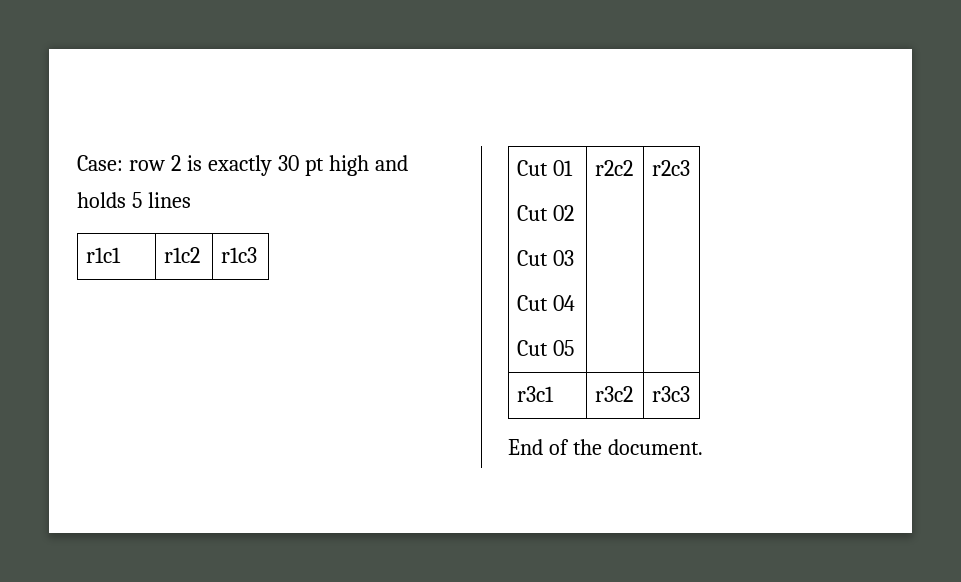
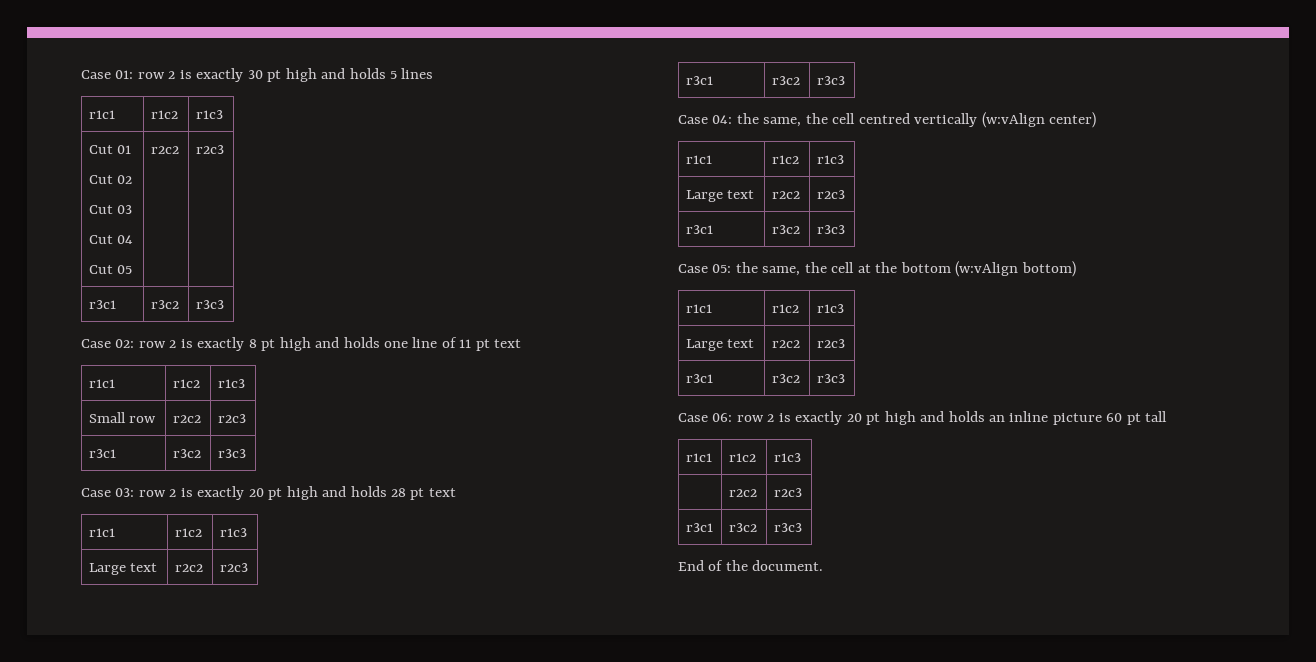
[77,155,123,171] Case: -> [81,70,134,79] Case 01:
(690, 394) none -> [81,337,522,351] [88,379,115,388] [172,379,200,388] [217,379,245,388] [88,412,157,423] [172,415,201,423] [217,414,246,423] [88,449,116,458] [172,449,201,458] [217,449,246,458] [81,486,456,500] [88,528,115,537] [174,528,202,537] [219,528,247,537] [88,563,158,575] [174,564,203,572] [219,563,248,572] [685,76,713,85] [771,76,800,85] [816,76,845,85] [678,112,1097,128] [685,155,712,164] [771,155,799,164] [816,155,844,164] [685,190,755,202] [771,191,800,199] [816,190,845,199] [685,225,713,234] [771,225,800,234] [816,225,845,234] [678,261,1076,277] [685,304,712,313] [771,304,799,313] [816,304,844,313] [685,339,755,351] [771,340,800,348] [816,339,845,348] [685,374,713,383] [771,374,800,383] [816,374,845,383] [678,411,1168,425] [685,453,712,462] [728,453,756,462] [773,453,801,462] [728,489,757,497] [773,488,802,497] [685,523,713,532] [728,523,757,532] [773,523,802,532] // Case 02: row 2 is exactly 8 pt high and holds one line of 11 pt text // r1c1 | r1c2 | r1c3 // Small row | r2c2 | r2c3 // r3c1 | r3c2 | r3c3 // Case 03: row 2 is exactly 20 pt high and holds 28 pt text // r1c1 | r1c2 | r1c3 // Large text | r2c2 | r2c3 // r3c1 | r3c2 | r3c3 // Case 04: the same, the cell centred vertically (w:vAlign center) // r1c1 | r1c2 | r1c3 // Large text | r2c2 | r2c3 // r3c1 | r3c2 | r3c3 // Case 05: the same, the cell at the bottom (w:vAlign bottom) // r1c1 | r1c2 | r1c3 // Large text | r2c2 | r2c3 // r3c1 | r3c2 | r3c3 // Case 06: row 2 is exactly 20 pt high and holds an inline picture 60 pt tall // r1c1 | r1c2 | r1c3 // | r2c2 | r2c3 // r3c1 | r3c2 | r3c3

